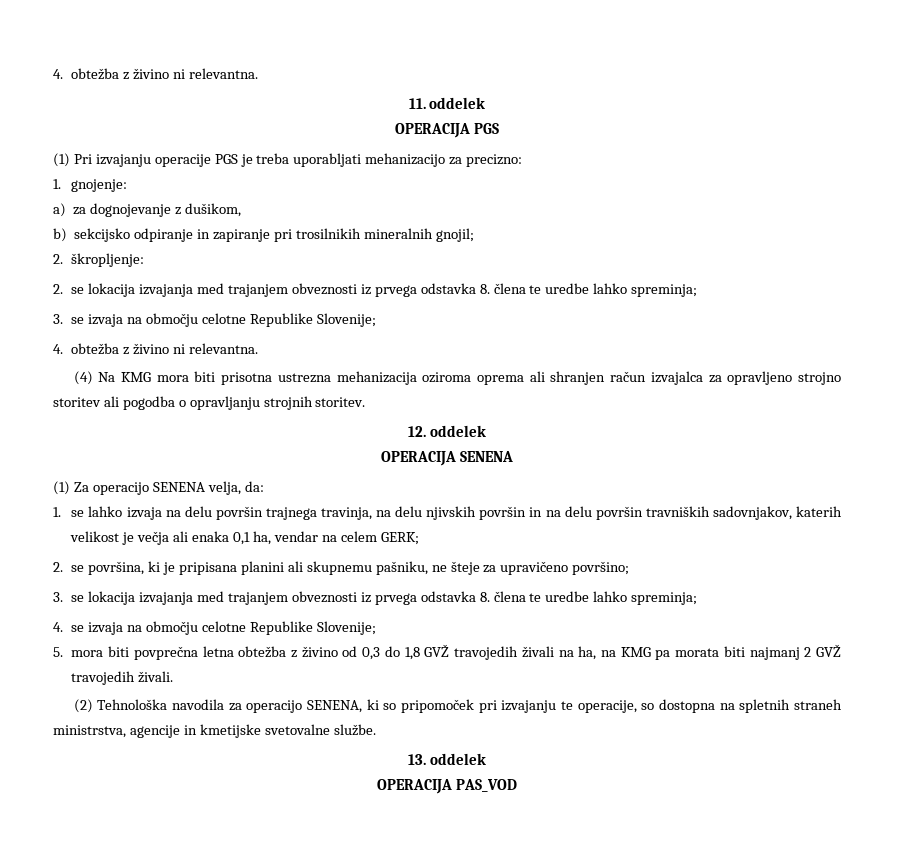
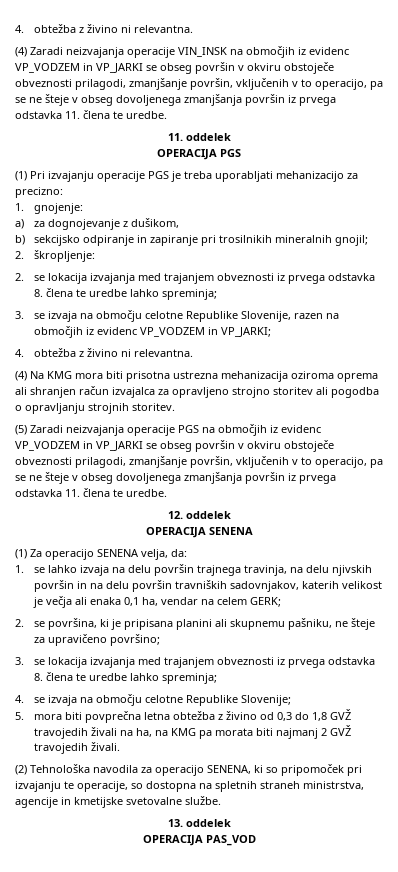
[53,68,259,80] 4. obtežba z živino ni relevantna. -> [15,24,193,33] [15,46,349,58] [15,62,334,74] [15,78,383,90] [15,94,336,106] [15,110,167,119] 4. obtežba z živino ni relevantna. // (4) Zaradi neizvajanja operacije VIN_INSK na območjih iz evidenc VP_VODZEM in VP_JARKI se obseg površin v okviru obstoječe obveznosti prilagodi, zmanjšanje površin, vključenih v to operacijo, pa se ne šteje v obseg dovoljenega zmanjšanja površin iz prvega odstavka 11. člena te uredbe.
[316,313,376,327] Slovenije; -> [240,311,339,322] [33,326,271,338] Slovenije, razen na območjih iz evidenc VP_VODZEM in VP_JARKI;
(366, 402) none -> [15,424,321,436] [15,440,334,452] [15,456,383,468] [15,472,336,484] [15,488,167,497] // (5) Zaradi neizvajanja operacije PGS na območjih iz evidenc VP_VODZEM in VP_JARKI se obseg površin v okviru obstoječe obveznosti prilagodi, zmanjšanje površin, vključenih v to operacijo, pa se ne šteje v obseg dovoljenega zmanjšanja površin iz prvega odstavka 11. člena te uredbe.

